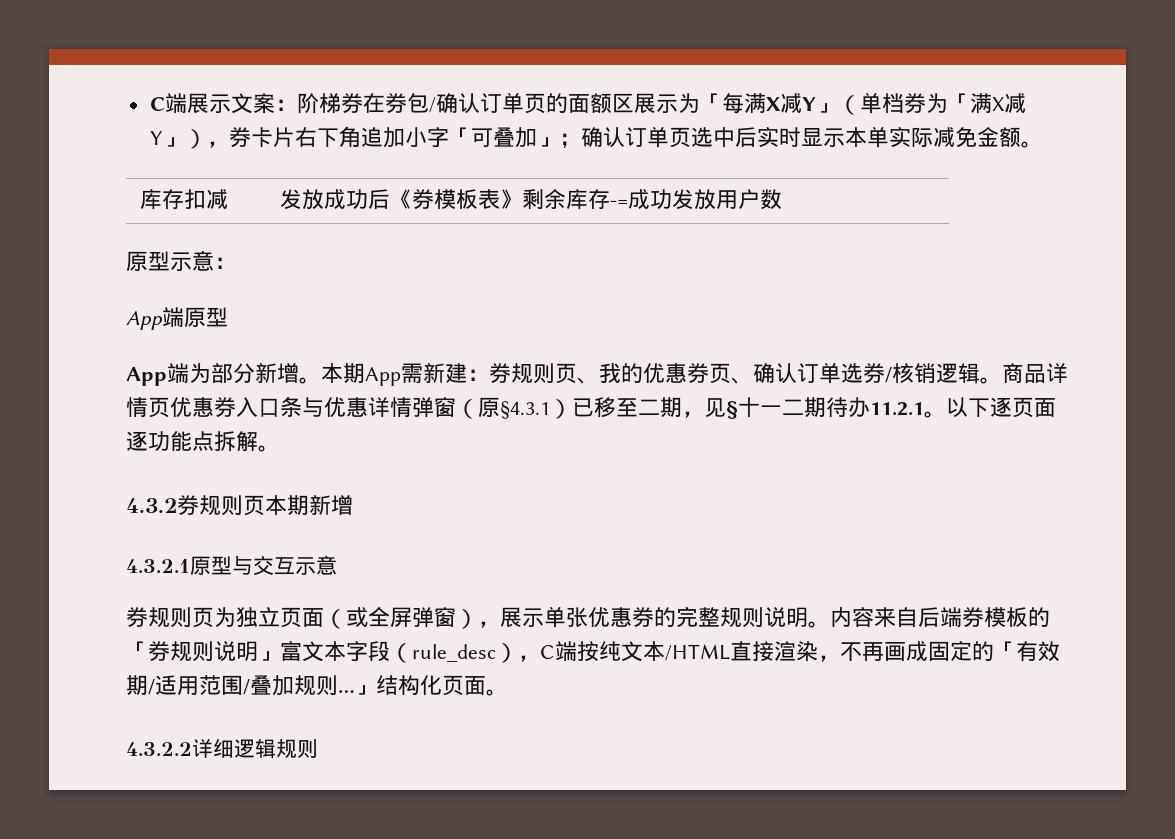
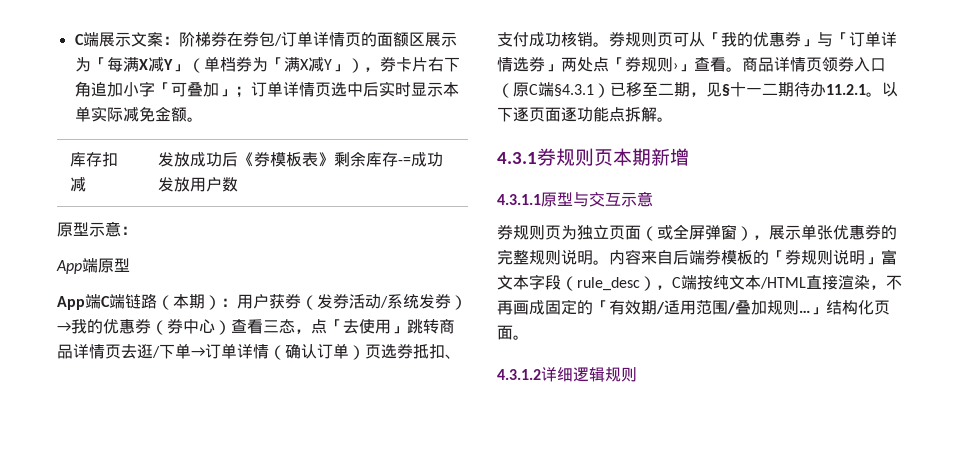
[435,93,524,114] 确认订单 -> [280,31,345,47] 订单详情
[580,127,669,148] 确认订单 -> [250,81,315,97] 订单详情
[189,363,1068,386] [126,397,500,419] 为部分新增。本期App需新建：券规则页、我的优惠券页、确认订单选券/核销逻辑。商品详情页优惠券入口条与优惠详情弹窗（原 -> [101,294,467,310] [57,319,455,335] [57,343,461,360] [497,31,897,47] [497,57,886,72] [497,82,554,98] C端链路（本期）：用户获券（发券活动/系统发券）→我的优惠券（券中心）查看三态，点「去使用」跳转商品详情页去逛/下单→订单详情（确认订单）页选券抵扣、支付成功核销。券规则页可从「我的优惠券」与「订单详情选券」两处点「券规则›」查看。商品详情页领券入口（原C端
[126,498,177,513] 4.3.2 -> [497,152,537,164] 4.3.1
[126,559,190,573] 4.3.2.1 -> [497,194,541,205] 4.3.1.1
[126,742,192,756] 4.3.2.2 -> [497,369,541,380] 4.3.1.2

